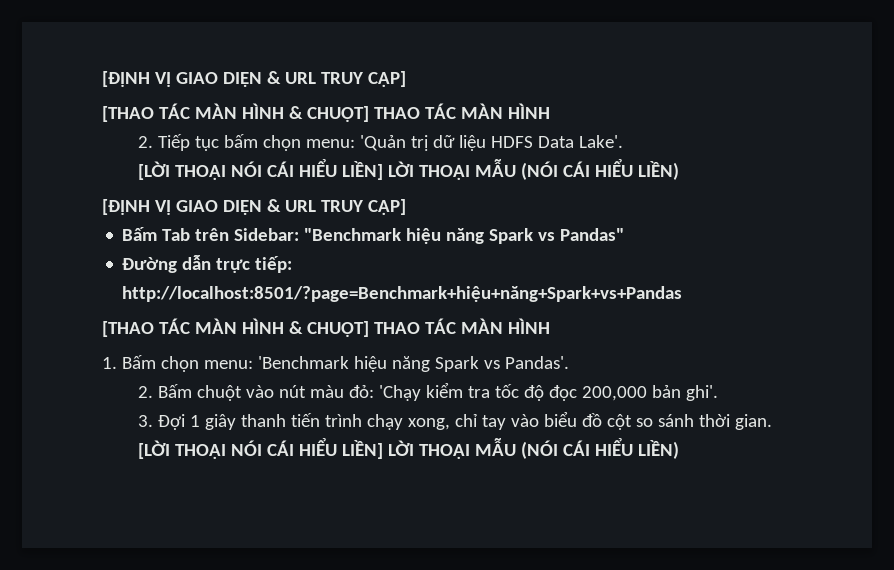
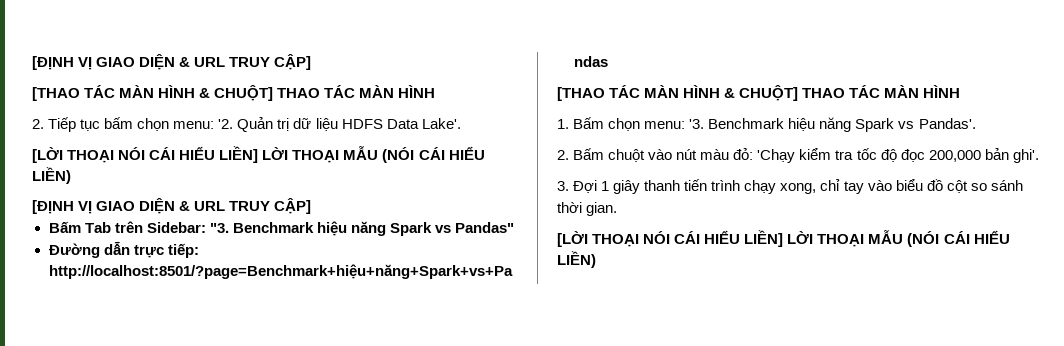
[360,135,407,151] 'Quản -> [218,117,274,132] '2. Quản
[304,228,402,241] "Benchmark -> [209,222,314,233] "3. Benchmark
[257,356,349,369] 'Benchmark -> [689,118,785,129] '3. Benchmark

